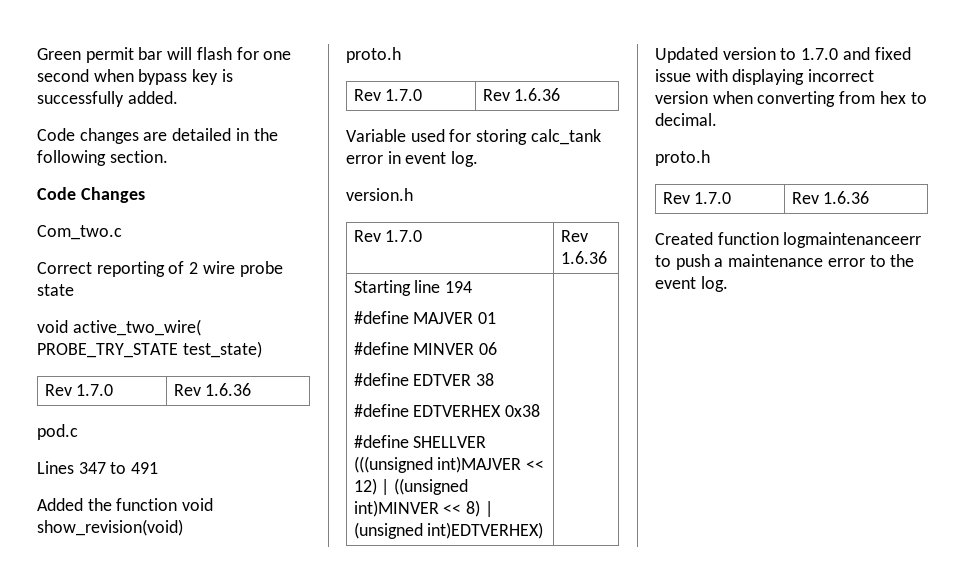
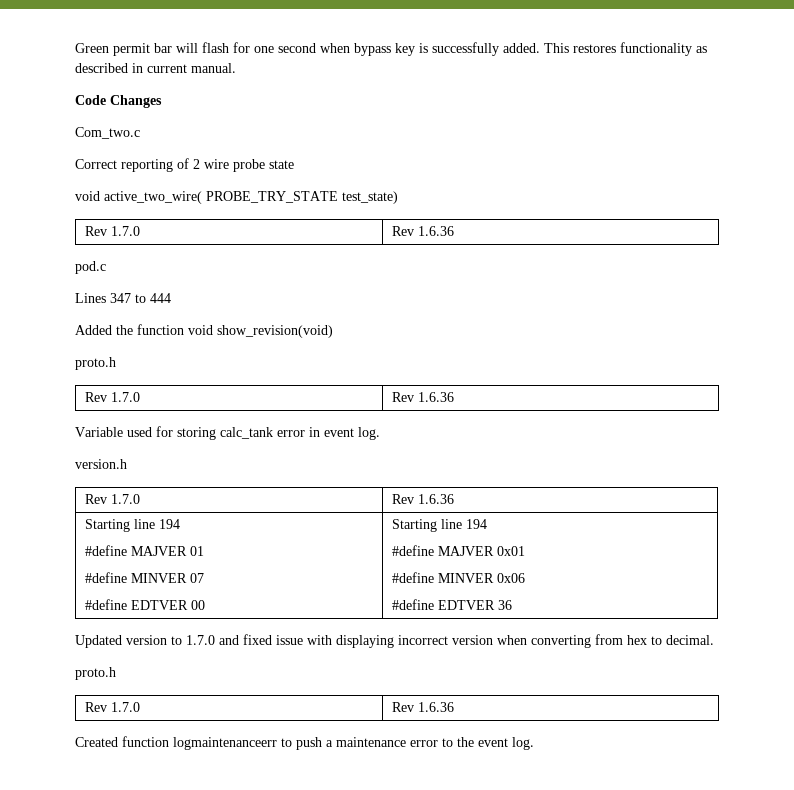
[37,128,278,144] [37,150,168,166] // Code changes are detailed in the following section. -> [544,42,707,56] [75,63,236,73] This restores functionality as described in current manual.
[131,462,159,474] 491 -> [150,293,171,303] 444
[479,342,498,355] [353,373,495,386] [353,404,541,417] [353,435,487,448] [353,456,545,473] [353,478,469,495] [353,500,493,517] [353,522,544,539] 06 // #define EDTVER 38 // #define EDTVERHEX 0x38 // #define SHELLVER (((unsigned int)MAJVER << 12) | ((unsigned int)MINVER << 8) | (unsigned int)EDTVERHEX) | -> [189,573,204,583] [84,599,205,610] [391,519,487,532] [391,545,525,556] [391,572,525,583] [391,599,512,610] 07 // #define EDTVER 00 | Starting line 194 // #define MAJVER 0x01 // #define MINVER 0x06 // #define EDTVER 36

